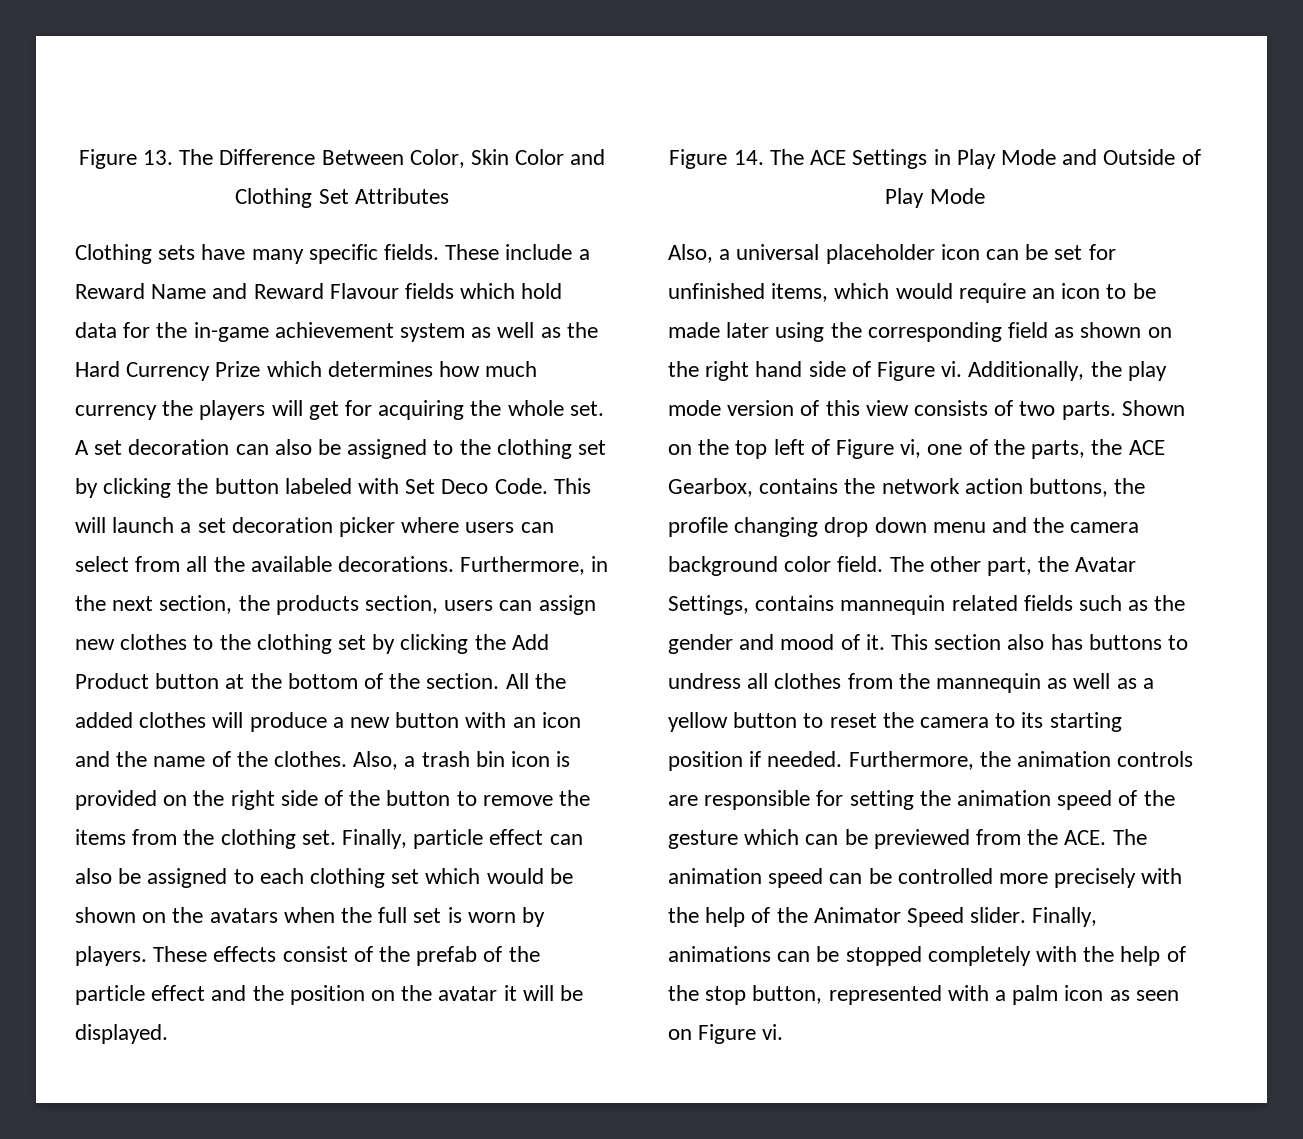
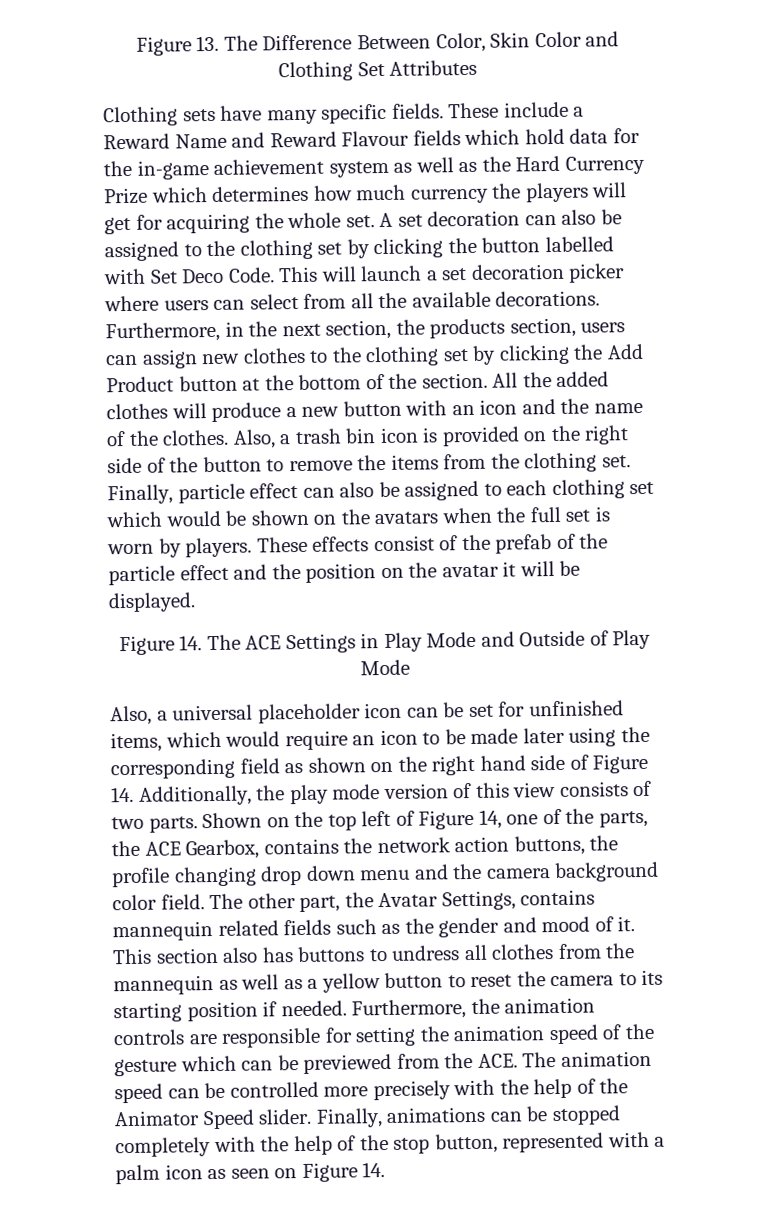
[284,478,352,494] labeled -> [544,236,614,253] labelled
[941,361,963,377] vi. -> [111,786,134,803] 14.
[900,439,922,458] vi, -> [478,809,502,829] 14,
[762,1024,784,1040] vi. -> [362,1162,386,1178] 14.

